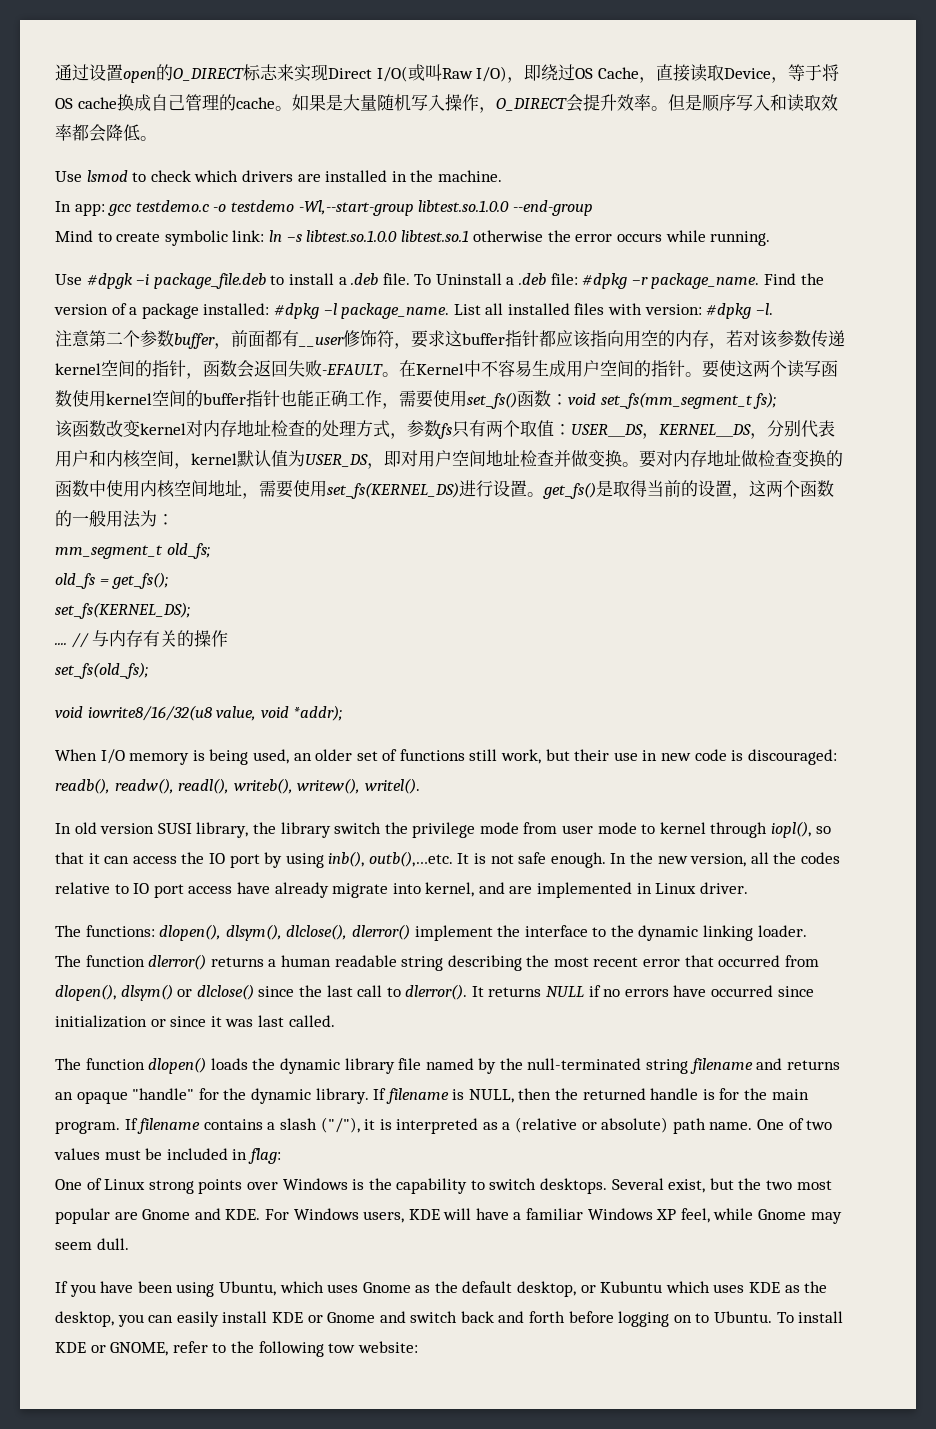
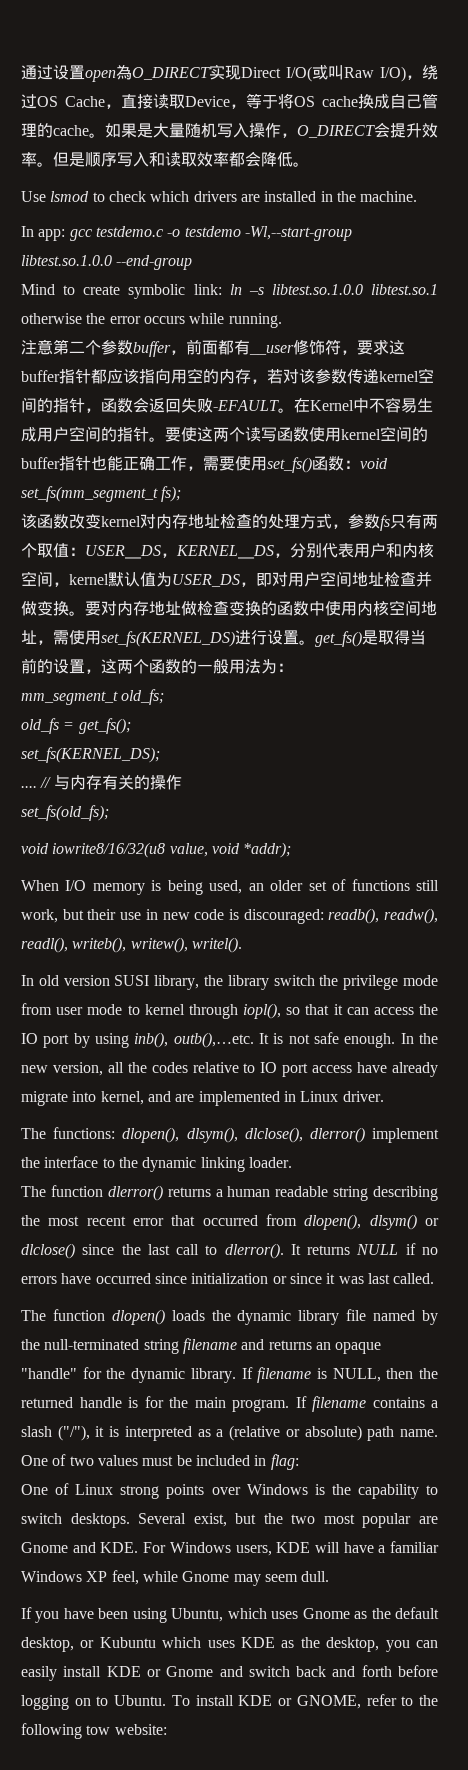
[156,64,294,81] 的O_DIRECT标志来 -> [116,65,210,80] 為O_DIRECT
[524,64,542,81] 即 -> (422, 77) none
[55,273,824,289] [54,303,773,319] // Use #dpgk –i package_file.deb to install a .deb file. To Uninstall a .deb file: #dpkg –r package_name. Find the version of a package installed: #dpkg –l package_name. List all installed files with version: #dpkg –l. -> (282, 320) none
[276,480,293,498] 要 -> (69, 637) none

